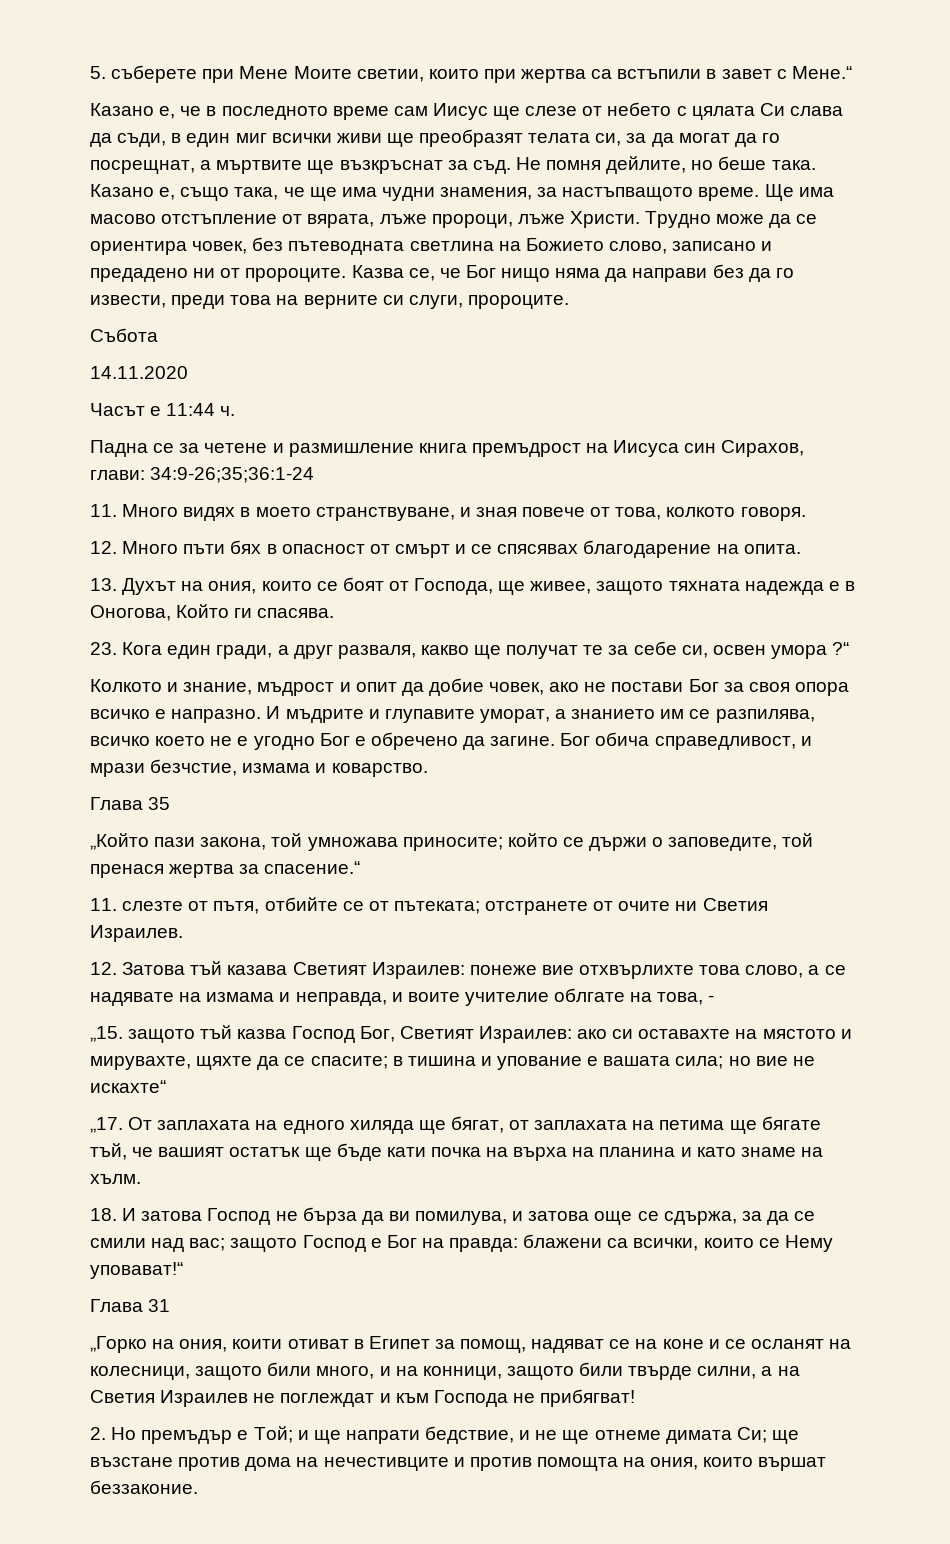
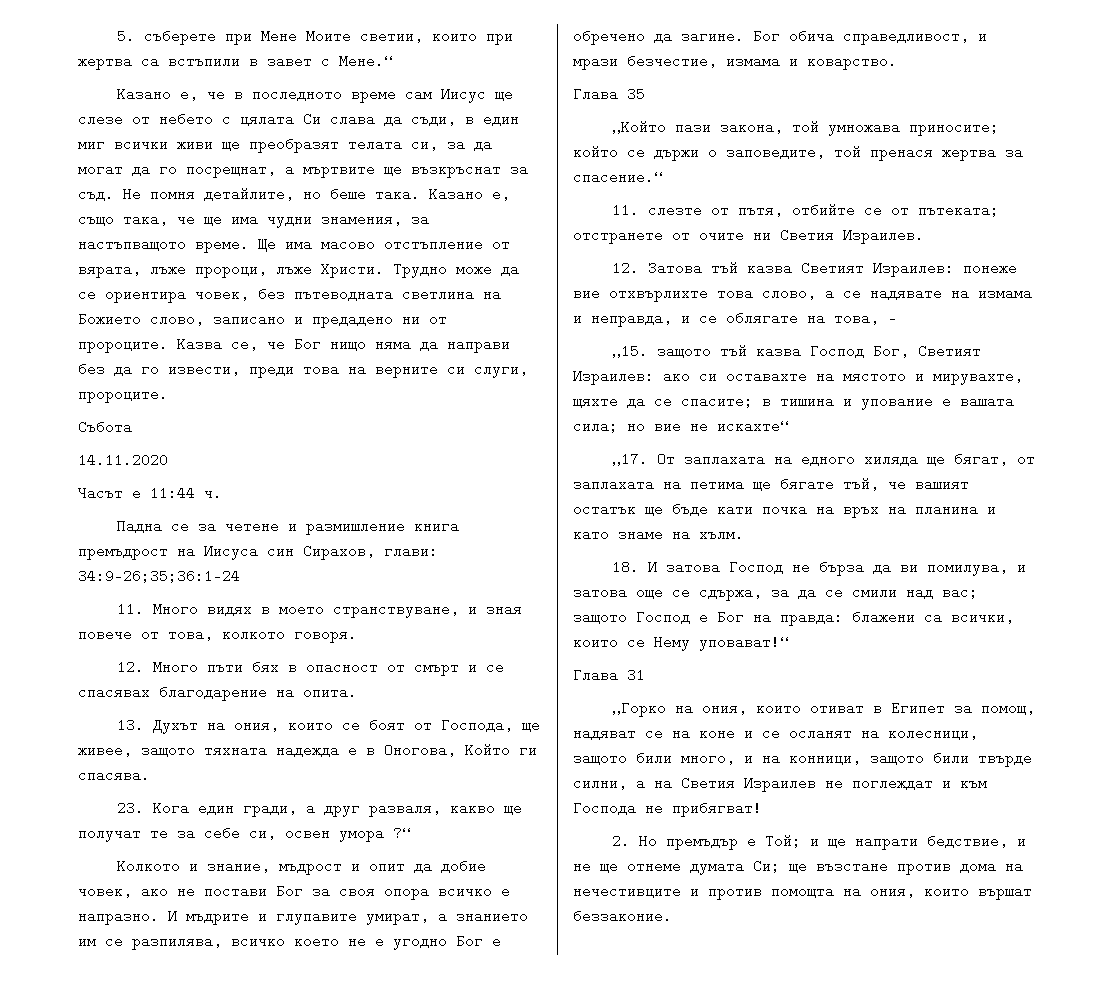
[606,156,687,174] дейлите, -> [204,185,294,202] детайлите,
[497,544,579,554] спясявах -> [78,683,150,700] спасявах
[479,709,550,723] уморат, -> [366,907,429,925] умират,
[150,759,238,776] безчстие, -> [627,52,717,69] безчестие,
[227,965,288,975] казава -> [747,259,793,276] казва
[407,988,626,1006] воите учителие облгате -> [699,309,798,326] се облягате
[513,1147,568,1161] върха -> [843,500,879,518] връх
[232,1339,283,1349] коити -> [756,699,802,716] които
[665,1430,732,1444] димата -> [690,857,744,875] думата

